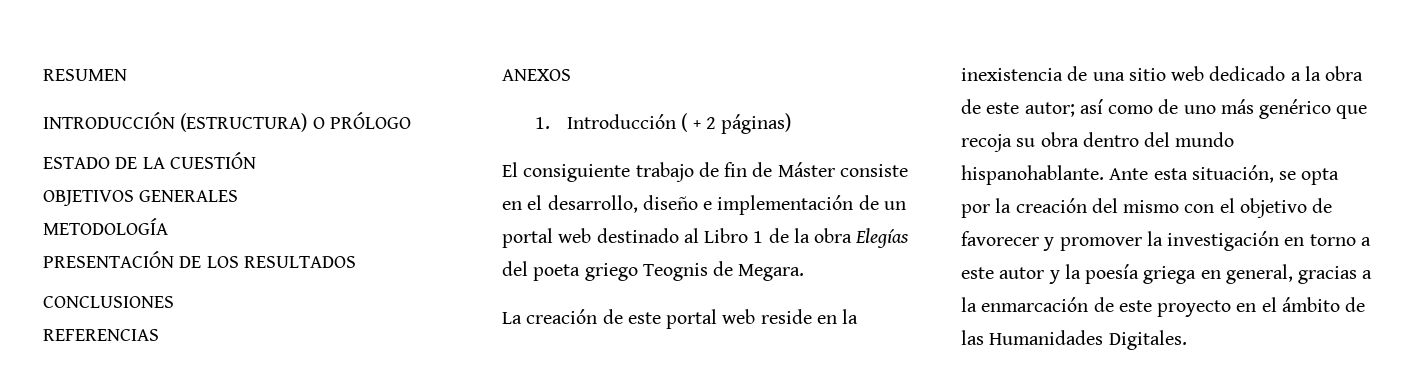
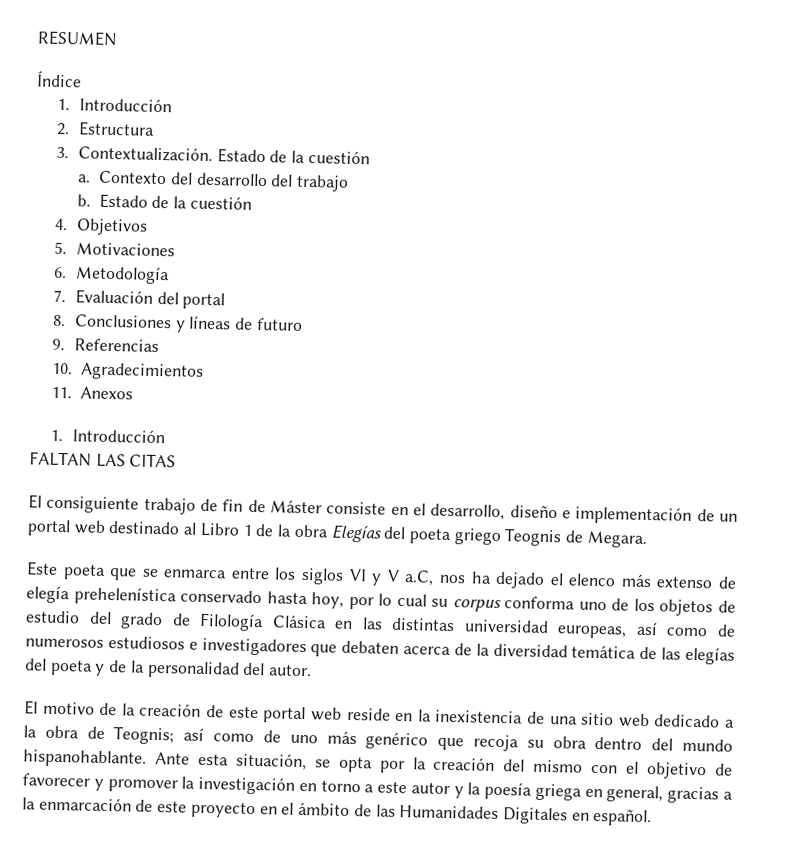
[43,111,411,132] [43,151,256,169] [43,190,239,206] [43,217,168,235] [43,250,356,268] [43,296,174,308] [43,329,159,341] [502,69,571,81] [534,113,792,134] INTRODUCCIÓN (ESTRUCTURA) O PRÓLOGO // ESTADO DE LA CUESTIÓN // OBJETIVOS GENERALES // METODOLOGÍA // PRESENTACIÓN DE LOS RESULTADOS // CONCLUSIONES // REFERENCIAS // ANEXOS // 1. Introducción ( + 2 páginas) -> [36,70,82,88] [57,97,172,113] [56,121,155,137] [56,145,370,165] [76,170,350,192] [76,193,252,210] [55,218,148,236] [54,241,175,257] [54,265,170,285] [53,289,226,310] [53,314,303,333] [52,338,159,352] [52,362,205,381] [51,386,134,400] [50,428,165,444] [29,451,177,468] Índice // 1. Introducción // 2. Estructura // 3. Contextualización. Estado de la cuestión // a. Contexto del desarrollo del trabajo // b. Estado de la cuestión // 4. Objetivos // 5. Motivaciones // 6. Metodología // 7. Evaluación del portal // 8. Conclusiones y líneas de futuro // 9. Referencias // 10. Agradecimientos // 11. Anexos // 1. Introducción // FALTAN LAS CITAS
[502,312,522,324] La -> [26,561,737,589] [26,585,736,617] [25,610,737,639] [25,636,735,665] [25,658,313,679] [24,700,136,716] Este poeta que se enmarca entre los siglos VI y V a.C, nos ha dejado el elenco más extenso de elegía prehelenística conservado hasta hoy, por lo cual su corpus conforma uno de los objetos de estudio del grado de Filología Clásica en las distintas universidad europeas, así como de numerosos estudiosos e investigadores que debaten acerca de la diversidad temática de las elegías del poeta y de la personalidad del autor. // El motivo de la
[986,102,1075,117] este autor; -> [113,726,175,745] Teognis;
[1108,330,1187,350] Digitales. -> [501,807,653,827] Digitales en español.

